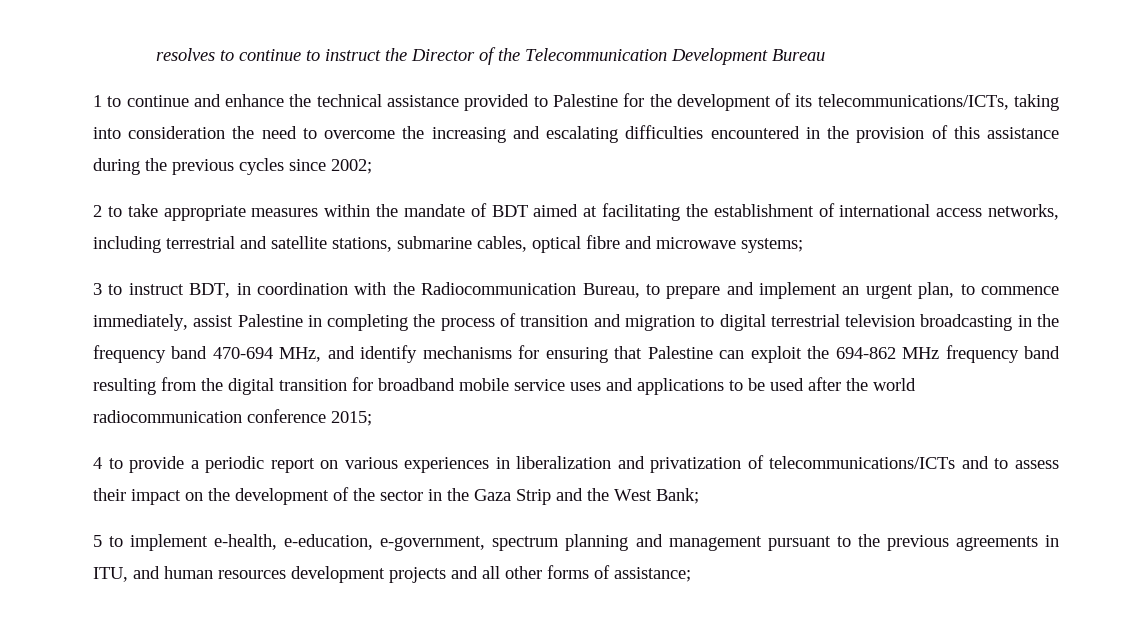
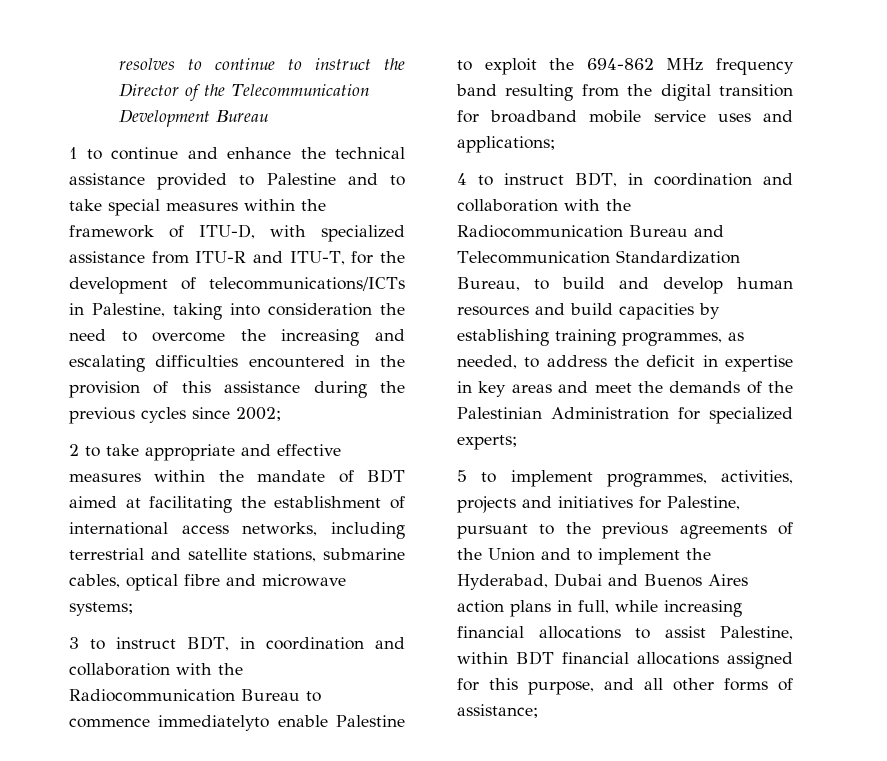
(618, 100) none -> [347,173,405,186] [69,199,326,216] [69,224,405,242] [69,251,345,265] and to take special measures within the framework of ITU-D, with specialized assistance from ITU-R and ITU-T,
[795,94,1009,110] its telecommunications/ICTs, -> [209,277,406,291] [69,303,165,317] telecommunications/ICTs in Palestine,
(246, 213) none -> [241,444,341,456] and effective
[354,282,1060,299] [93,313,1059,331] [93,345,745,363] with the Radiocommunication Bureau, to prepare and implement an urgent plan, to commence immediately, assist Palestine in completing the process of transition and migration to digital terrestrial television broadcasting in the frequency band 470-694 MHz, and identify mechanisms for ensuring that Palestine can -> [375,637,405,649] [69,663,243,676] [69,689,321,702] [69,715,405,731] [457,60,472,71] and collaboration with the Radiocommunication Bureau to commence immediatelyto enable Palestine to
[637,377,916,395] [93,409,372,426] [93,455,1059,473] [93,487,699,505] [93,534,762,551] applications to be used after the world radiocommunication conference 2015; // 4 to provide a periodic report on various experiences in liberalization and privatization of telecommunications/ICTs and to assess their impact on the development of the sector in the Gaza Strip and the West Bank; // 5 to implement e-health, e-education, e-government, spectrum planning and management -> [457,136,555,153] [457,172,793,187] [457,199,631,212] [457,225,724,238] [457,250,740,264] [457,277,793,294] [457,303,720,320] [457,329,744,346] [457,355,793,372] [457,381,793,397] [457,407,793,424] [457,435,517,450] [457,470,793,487] [457,496,740,513] applications; // 4 to instruct BDT, in coordination and collaboration with the Radiocommunication Bureau and Telecommunication Standardization Bureau, to build and develop human resources and build capacities by establishing training programmes, as needed, to address the deficit in expertise in key areas and meet the demands of the Palestinian Administration for specialized experts; // 5 to implement programmes, activities, projects and initiatives for Palestine,
[1045,535,1060,547] [93,566,446,583] in ITU, and human resources development projects -> [778,522,793,535] [457,548,711,565] [457,573,748,590] [457,600,742,617] [457,626,793,640] [457,651,793,669] [457,678,594,695] of the Union and to implement the Hyderabad, Dubai and Buenos Aires action plans in full, while increasing financial allocations to assist Palestine, within BDT financial allocations assigned for this purpose,

